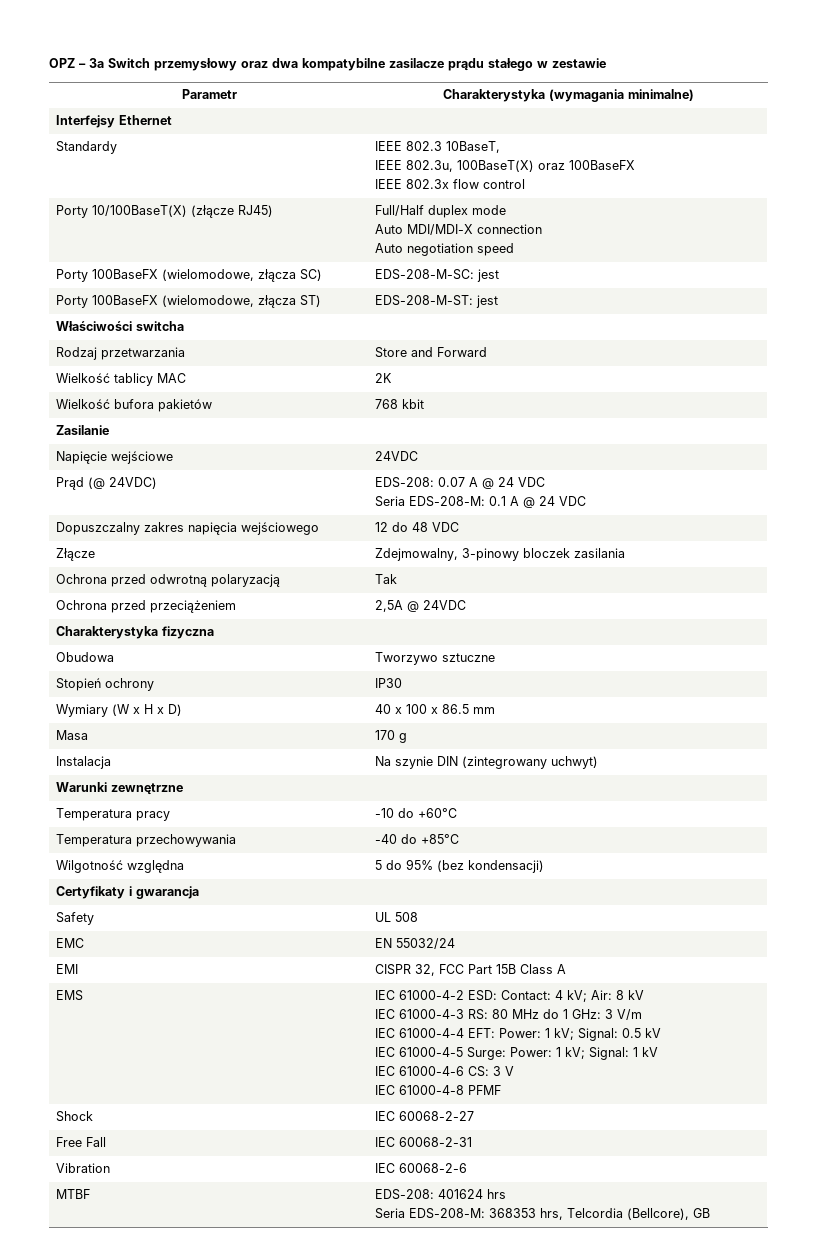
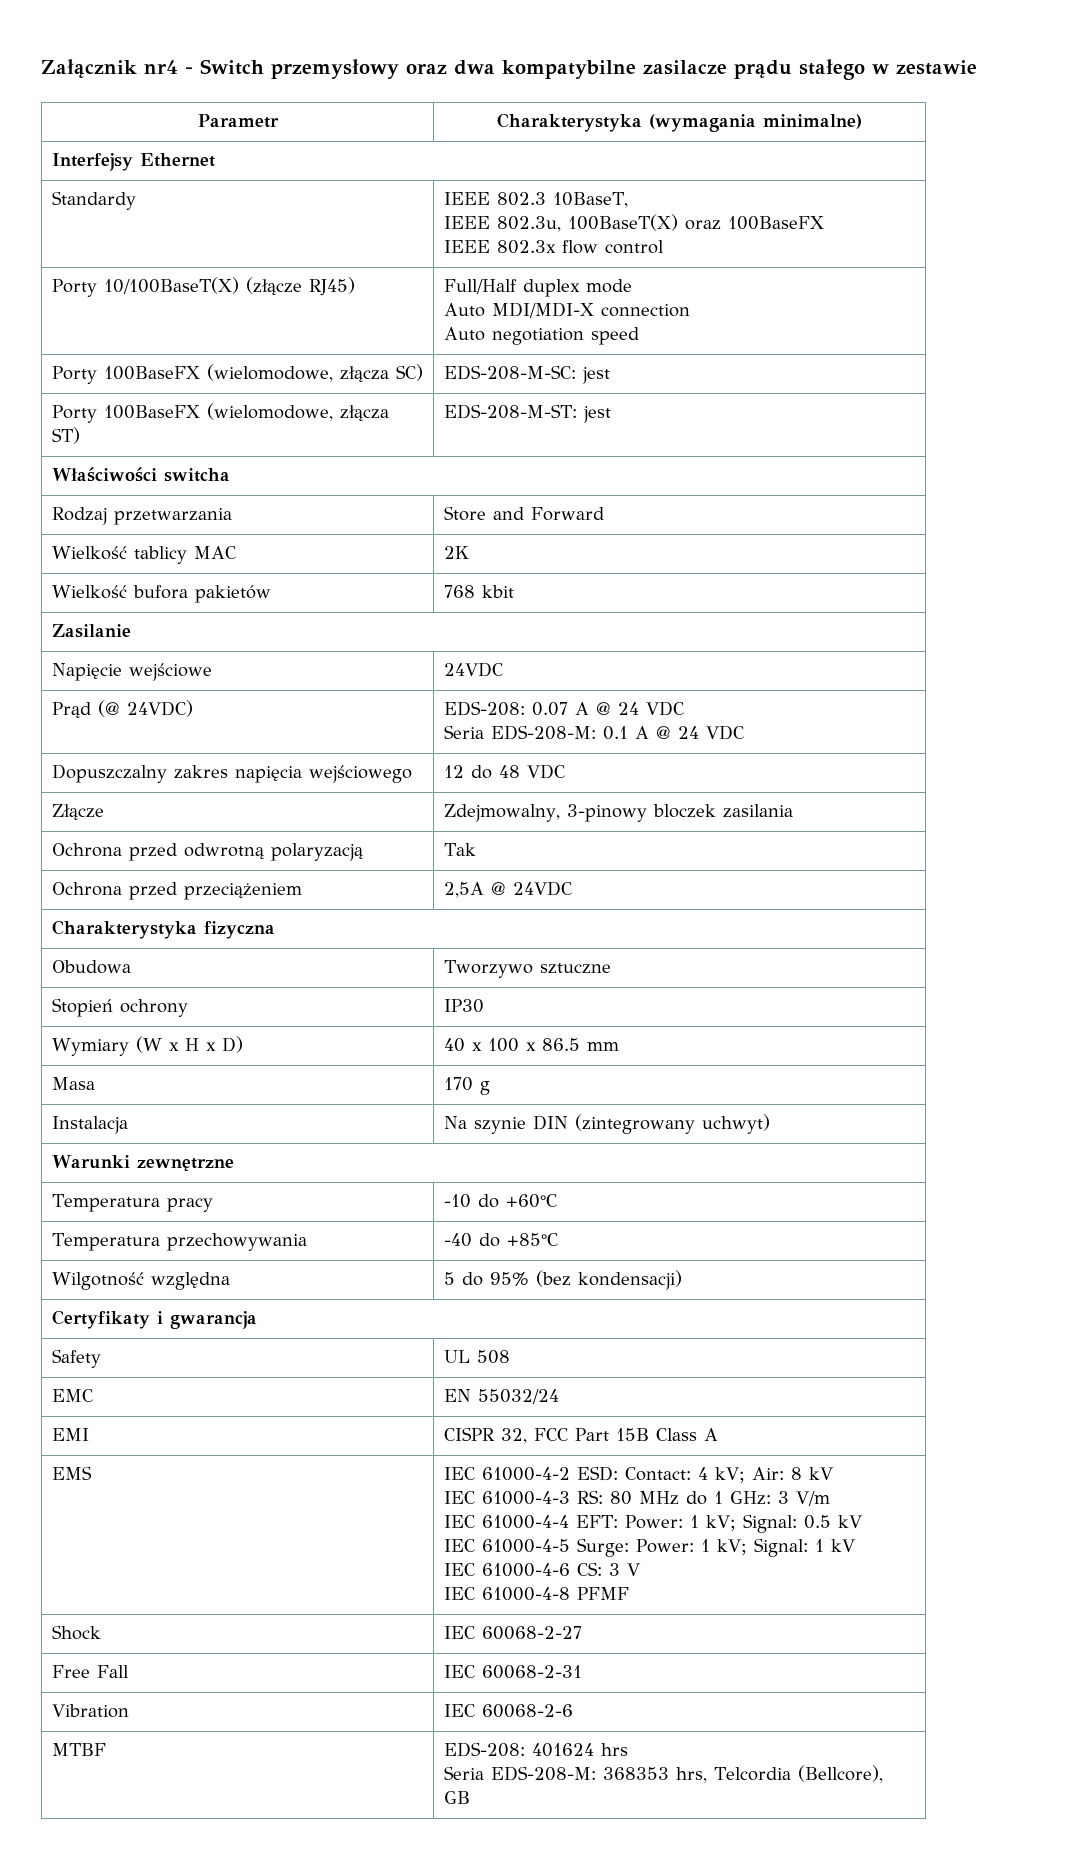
[49,58,104,68] OPZ – 3a -> [41,59,193,78] Załącznik nr4 -

